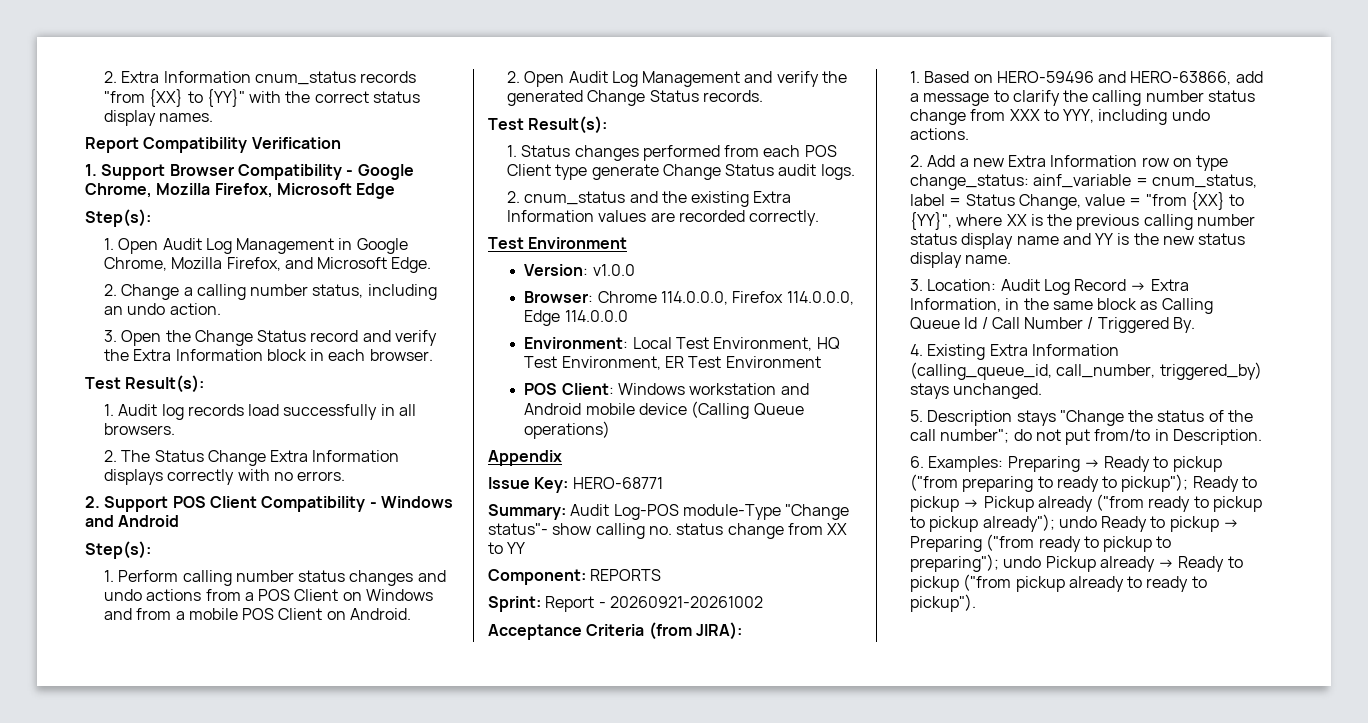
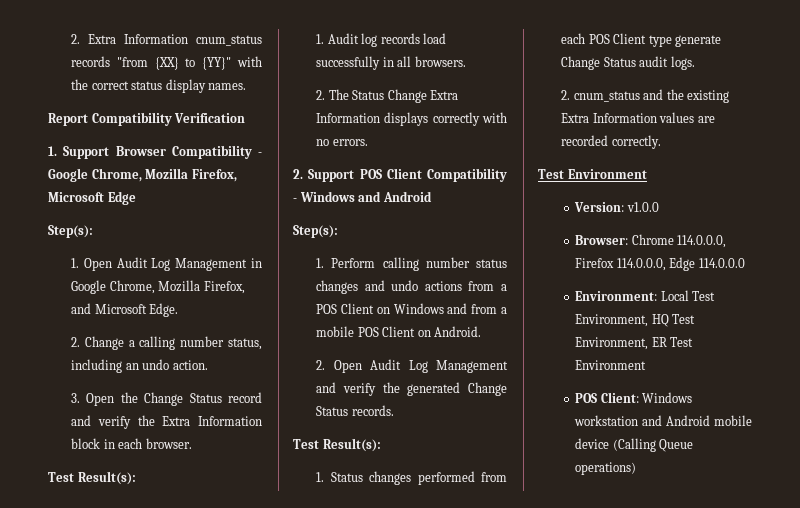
[488,450,562,466] [488,477,663,493] [488,504,850,520] [488,523,848,539] [488,542,526,554] [488,569,662,585] [488,596,763,612] [488,622,742,640] [909,71,1263,85] [909,90,1256,106] [909,109,1210,125] [909,128,969,140] [909,155,1229,171] [909,174,1257,190] [909,192,1245,210] [909,212,1256,230] [909,233,1246,249] [909,252,1012,268] [909,279,1189,295] [909,298,1213,314] [909,317,1196,333] [909,344,1119,360] [909,362,1262,380] [909,383,1043,399] [909,410,1254,426] [909,429,1263,445] [909,456,1222,472] [909,474,1258,492] [909,494,1263,512] [909,514,1240,532] [909,534,1172,552] [909,554,1243,572] [909,574,1207,592] [909,594,976,612] // Appendix // Issue Key: HERO-68771 // Summary: Audit Log-POS module-Type "Change status"- show calling no. status change from XX to YY // Component: REPORTS // Sprint: Report - 20260921-20261002 // Acceptance Criteria (from JIRA): // 1. Based on HERO-59496 and HERO-63866, add a message to clarify the calling number status change from XXX to YYY, including undo actions. // 2. Add a new Extra Information row on type change_status: ainf_variable = cnum_status, label = Status Change, value = "from {XX} to {YY}", where XX is the previous calling number status display name and YY is the new status display name. // 3. Location: Audit Log Record → Extra Information, in the same block as Calling Queue Id / Call Number / Triggered By. // 4. Existing Extra Information (calling_queue_id, call_number, triggered_by) stays unchanged. // 5. Description stays "Change the status of the call number"; do not put from/to in Description. // 6. Examples: Preparing → Ready to pickup ("from preparing to ready to pickup"); Ready to pickup → Pickup already ("from ready to pickup to pickup already"); undo Ready to pickup → Preparing ("from ready to pickup to preparing"); undo Pickup already → Ready to pickup ("from pickup already to ready to pickup"). -> (637, 468) none

